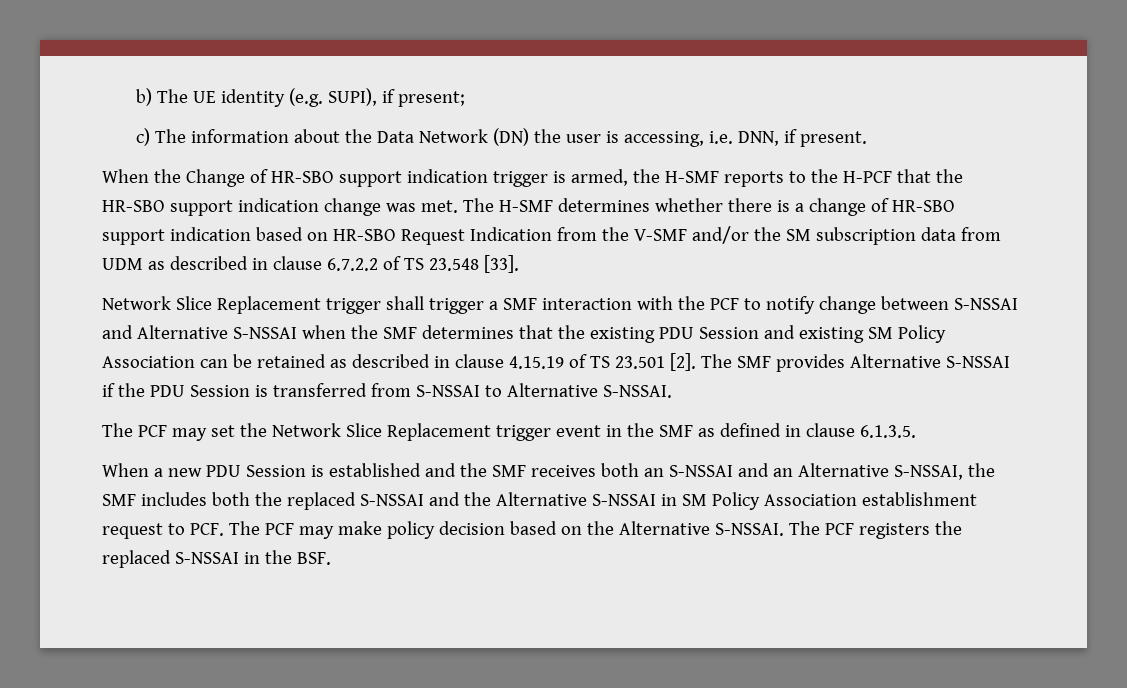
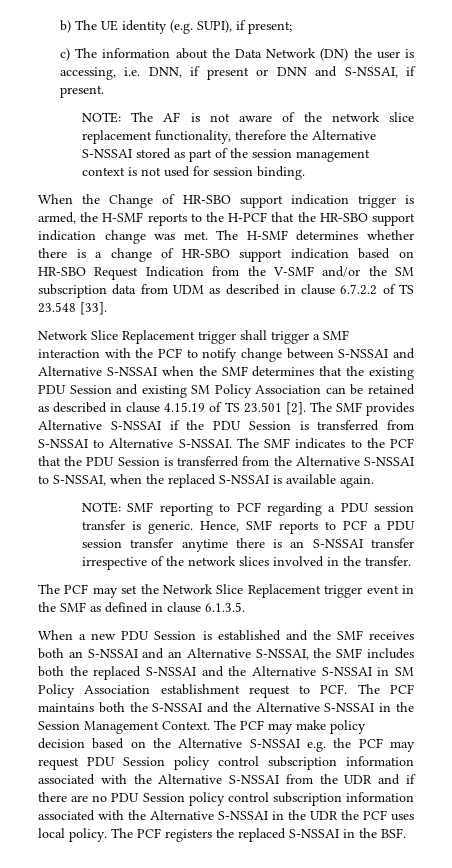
[799,131,867,147] present. -> [206,66,417,80] [60,85,105,98] [82,112,414,123] [82,130,377,144] [82,148,371,162] [82,166,306,180] present or DNN and S-NSSAI, if present. // NOTE: The AF is not aware of the network slice replacement functionality, therefore the Alternative S-NSSAI stored as part of the session management context is not used for session binding.
(672, 391) none -> [236,438,415,449] [38,456,415,467] [38,474,374,488] [82,502,415,516] [82,520,415,534] [82,538,414,552] [82,556,412,570] The SMF indicates to the PCF that the PDU Session is transferred from the Alternative S-NSSAI to S-NSSAI, when the replaced S-NSSAI is available again. // NOTE: SMF reporting to PCF regarding a PDU session transfer is generic. Hence, SMF reports to PCF a PDU session transfer anytime there is an S-NSSAI transfer irrespective of the network slices involved in the transfer.
(294, 529) none -> [38,702,414,713] [38,720,264,734] maintains both the S-NSSAI and the Alternative S-NSSAI in the Session Management Context. The PCF
[714,523,784,536] S-NSSAI. -> [249,738,415,752] [38,756,414,770] [38,774,416,785] [38,792,414,806] [38,810,414,821] [38,828,107,842] S-NSSAI e.g. the PCF may request PDU Session policy control subscription information associated with the Alternative S-NSSAI from the UDR and if there are no PDU Session policy control subscription information associated with the Alternative S-NSSAI in the UDR the PCF uses local policy.

